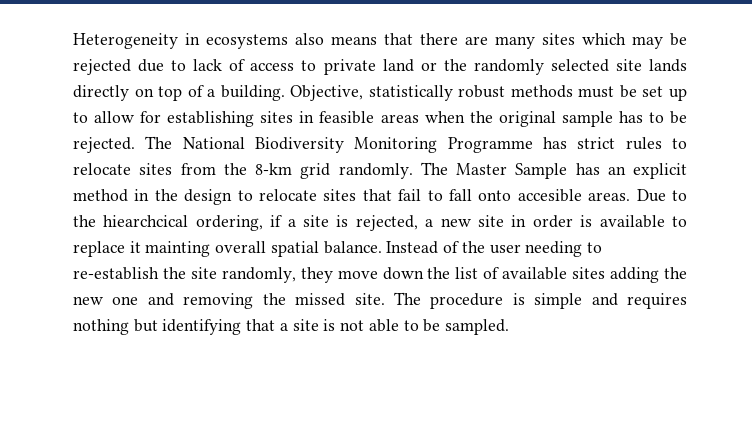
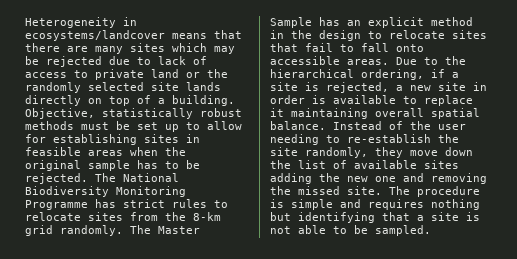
[206,33,324,49] ecosystems also -> [25,30,165,41] ecosystems/landcover
[517,189,582,202] accesible -> [270,56,340,65] accessible
[103,215,189,227] hiearchcical -> [270,69,354,78] hierarchical
[145,241,211,257] mainting -> [291,108,368,119] maintaining

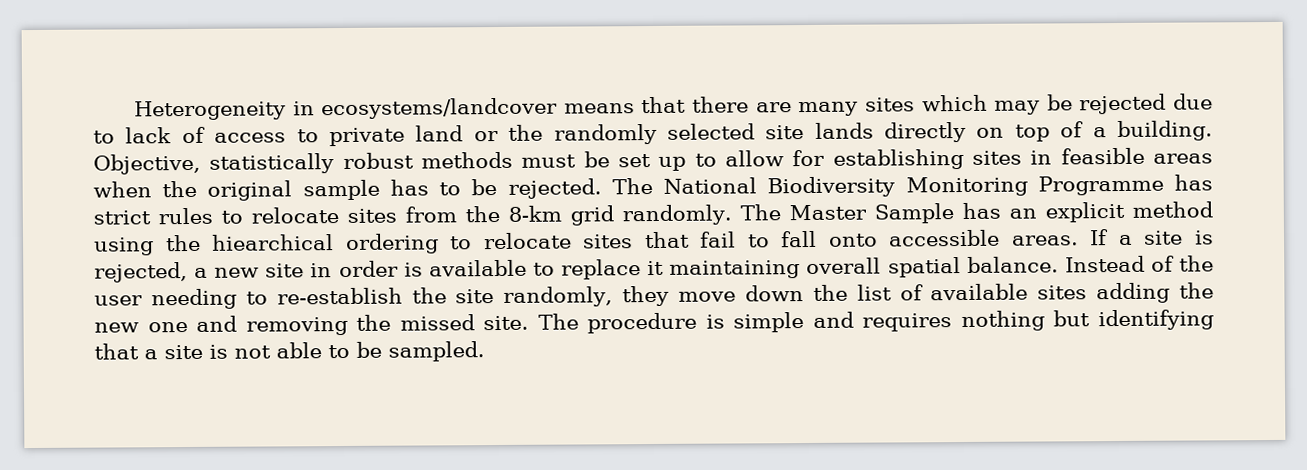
[270,30,361,41] in the design -> [94,233,439,256] using the hiearchical ordering
[396,56,466,65] [270,69,445,80] Due to the hierarchical ordering, if -> [1089,229,1110,246] If

